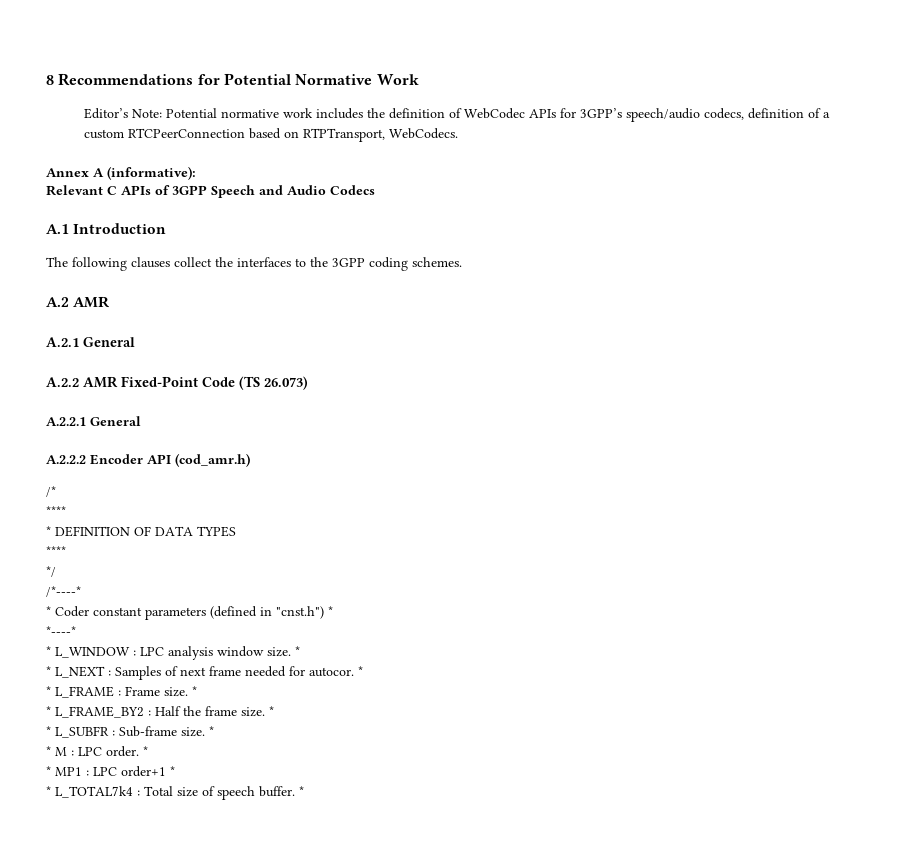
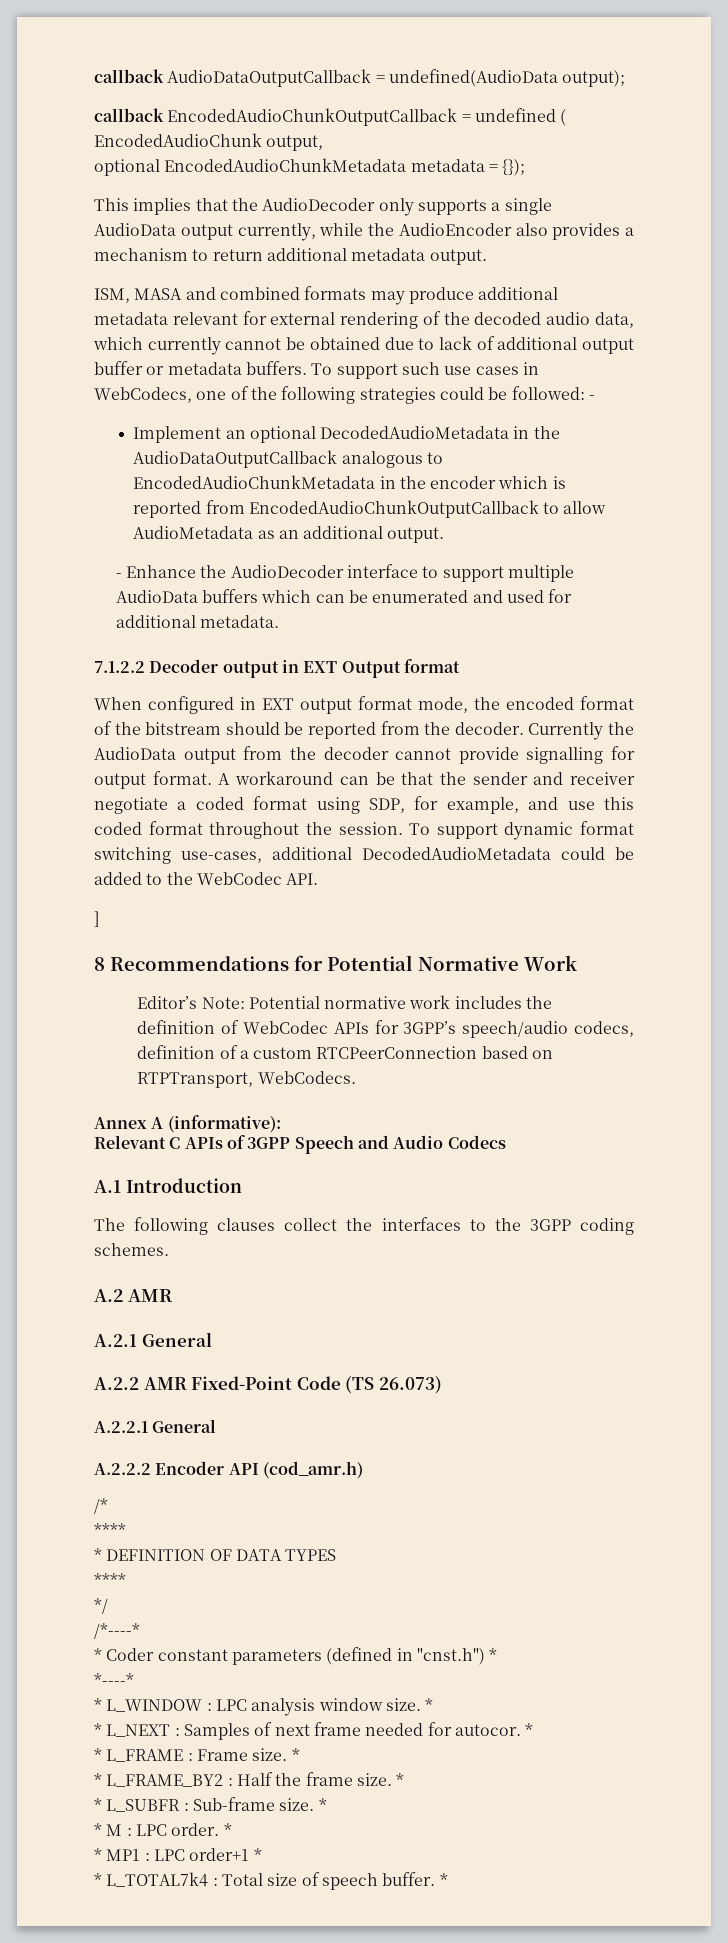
(46, 80) none -> [94,69,626,87] [94,108,567,126] [94,133,324,151] [94,158,526,176] [94,198,552,216] [94,223,634,241] [94,248,487,265] [94,286,559,305] [94,311,634,329] [93,336,634,355] [94,361,539,379] [94,386,595,404] [133,426,560,443] [133,450,443,468] [133,475,566,489] [133,500,607,518] [133,526,445,543] [115,564,574,582] [115,589,573,603] [115,615,279,628] [94,659,460,678] [94,696,634,714] [94,721,635,740] [94,746,635,764] [94,771,635,789] [94,796,634,814] [94,821,634,840] [94,847,634,864] [94,872,319,885] [94,911,100,927] callback AudioDataOutputCallback = undefined(AudioData output); // callback EncodedAudioChunkOutputCallback = undefined ( EncodedAudioChunk output, // optional EncodedAudioChunkMetadata metadata = {}); // This implies that the AudioDecoder only supports a single AudioData output currently, while the AudioEncoder also provides a mechanism to return additional metadata output. // ISM, MASA and combined formats may produce additional metadata relevant for external rendering of the decoded audio data, which currently cannot be obtained due to lack of additional output buffer or metadata buffers. To support such use cases in WebCodecs, one of the following strategies could be followed: - // Implement an optional DecodedAudioMetadata in the AudioDataOutputCallback analogous to EncodedAudioChunkMetadata in the encoder which is reported from EncodedAudioChunkOutputCallback to allow AudioMetadata as an additional output. // - Enhance the AudioDecoder interface to support multiple AudioData buffers which can be enumerated and used for additional metadata. // 7.1.2.2 Decoder output in EXT Output format // When configured in EXT output format mode, the encoded format of the bitstream should be reported from the decoder. Currently the AudioData output from the decoder cannot provide signalling for output format. A workaround can be that the sender and receiver negotiate a coded format using SDP, for example, and use this coded format throughout the session. To support dynamic format switching use-cases, additional DecodedAudioMetadata could be added to the WebCodec API. // ] //

